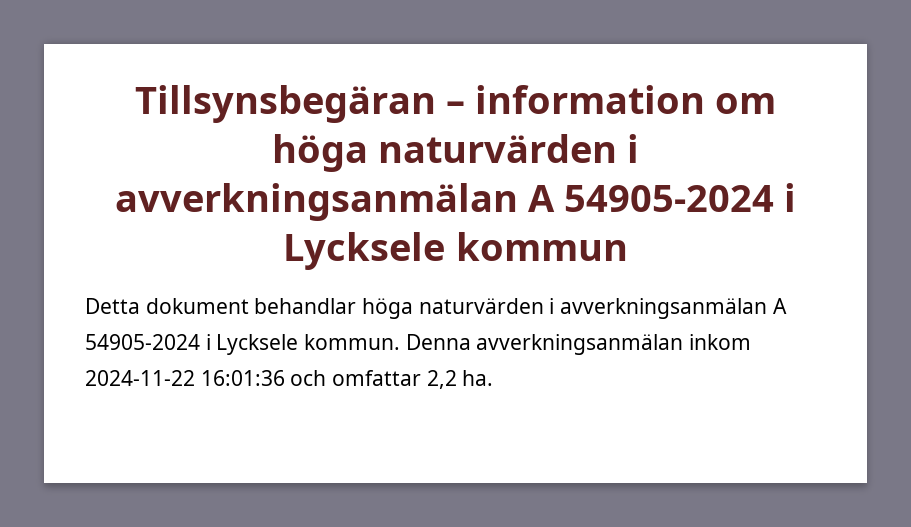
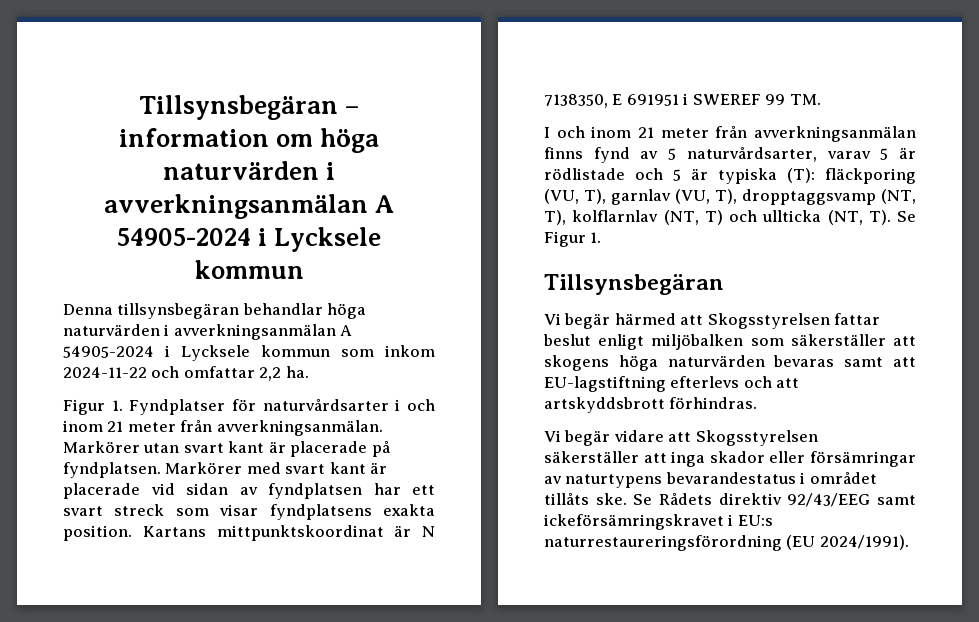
[85,298,249,314] Detta dokument -> [63,303,240,319] Denna tillsynsbegäran
[304,334,684,355] kommun. Denna avverkningsanmälan -> [261,345,374,357] kommun som
[200,370,285,386] 16:01:36 -> (147, 372) none
(494, 378) none -> [63,399,435,415] [63,420,383,436] [63,441,390,457] [63,462,388,478] [63,483,435,499] [63,504,435,520] [63,525,435,541] [544,93,821,108] [544,126,916,142] [544,147,916,163] [544,168,916,184] [544,189,916,205] [544,210,916,225] [544,231,602,247] [544,274,724,295] [544,313,881,329] [543,334,916,350] [544,355,916,371] [544,376,800,392] [544,397,758,413] [544,430,818,446] [544,451,916,467] [544,472,877,488] [544,493,916,507] [544,514,773,530] [544,535,909,551] // Figur 1. Fyndplatser för naturvårdsarter i och inom 21 meter från avverkningsanmälan. Markörer utan svart kant är placerade på fyndplatsen. Markörer med svart kant är placerade vid sidan av fyndplatsen har ett svart streck som visar fyndplatsens exakta position. Kartans mittpunktskoordinat är N 7138350, E 691951 i SWEREF 99 TM. // I och inom 21 meter från avverkningsanmälan finns fynd av 5 naturvårdsarter, varav 5 är rödlistade och 5 är typiska (T): fläckporing (VU, T), garnlav (VU, T), dropptaggsvamp (NT, T), kolflarnlav (NT, T) och ullticka (NT, T). Se Figur 1. // Tillsynsbegäran // Vi begär härmed att Skogsstyrelsen fattar beslut enligt miljöbalken som säkerställer att skogens höga naturvärden bevaras samt att EU-lagstiftning efterlevs och att artskyddsbrott förhindras. // Vi begär vidare att Skogsstyrelsen säkerställer att inga skador eller försämringar av naturtypens bevarandestatus i området tillåts ske. Se Rådets direktiv 92/43/EEG samt ickeförsämringskravet i EU:s naturrestaureringsförordning (EU 2024/1991).

